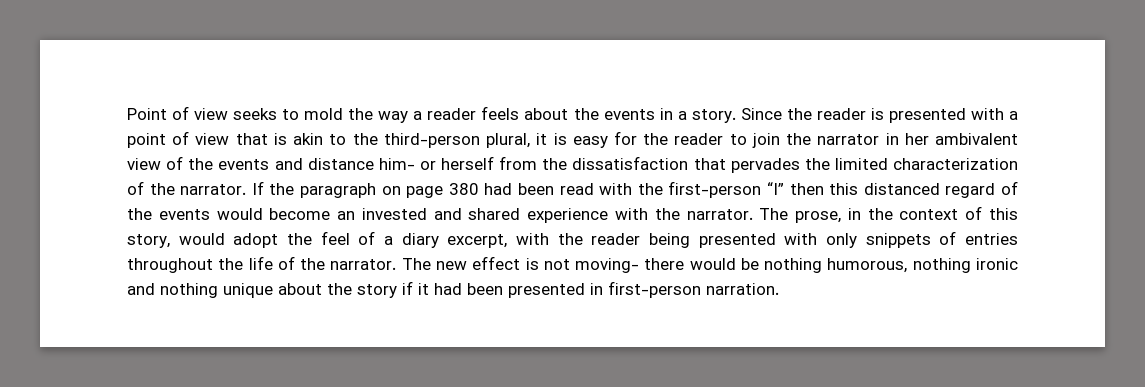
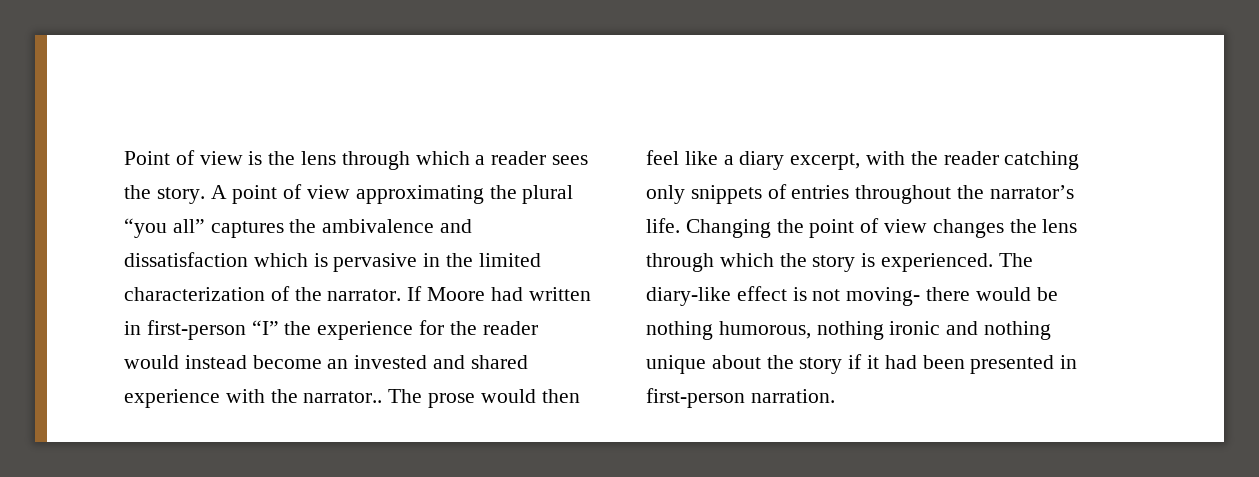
[233,106,1019,123] [127,131,1019,148] [127,156,800,173] seeks to mold the way a reader feels about the events in a story. Since the reader is presented with a point of view that is akin to the third-person plural, it is easy for the reader to join the narrator in her ambivalent view of the events and distance him- or herself from the dissatisfaction that pervades -> [248,151,589,170] [124,184,574,204] [124,218,473,238] [124,252,441,272] is the lens through which a reader sees the story. A point of view approximating the plural “you all” captures the ambivalence and dissatisfaction which is pervasive in
[269,181,1019,198] [127,208,263,220] the paragraph on page 380 had been read with the first-person “I” then this distanced regard of the events would -> [427,287,591,301] [124,320,538,340] [124,355,247,369] Moore had written in first-person “I” the experience for the reader would instead
[686,206,1019,223] [127,231,376,248] narrator. The prose, in the context of this story, would adopt the feel of -> [303,389,580,408] [646,150,718,165] narrator.. The prose would then feel like
[649,233,818,248] being presented with -> [1004,151,1080,170] catching
[248,256,467,270] life of the narrator. The new -> [989,185,1074,199] [646,218,1078,238] [646,253,1033,272] [646,287,731,306] narrator’s life. Changing the point of view changes the lens through which the story is experienced. The diary-like

